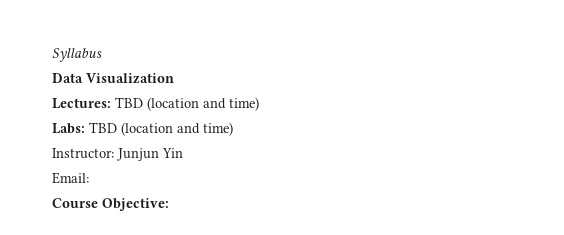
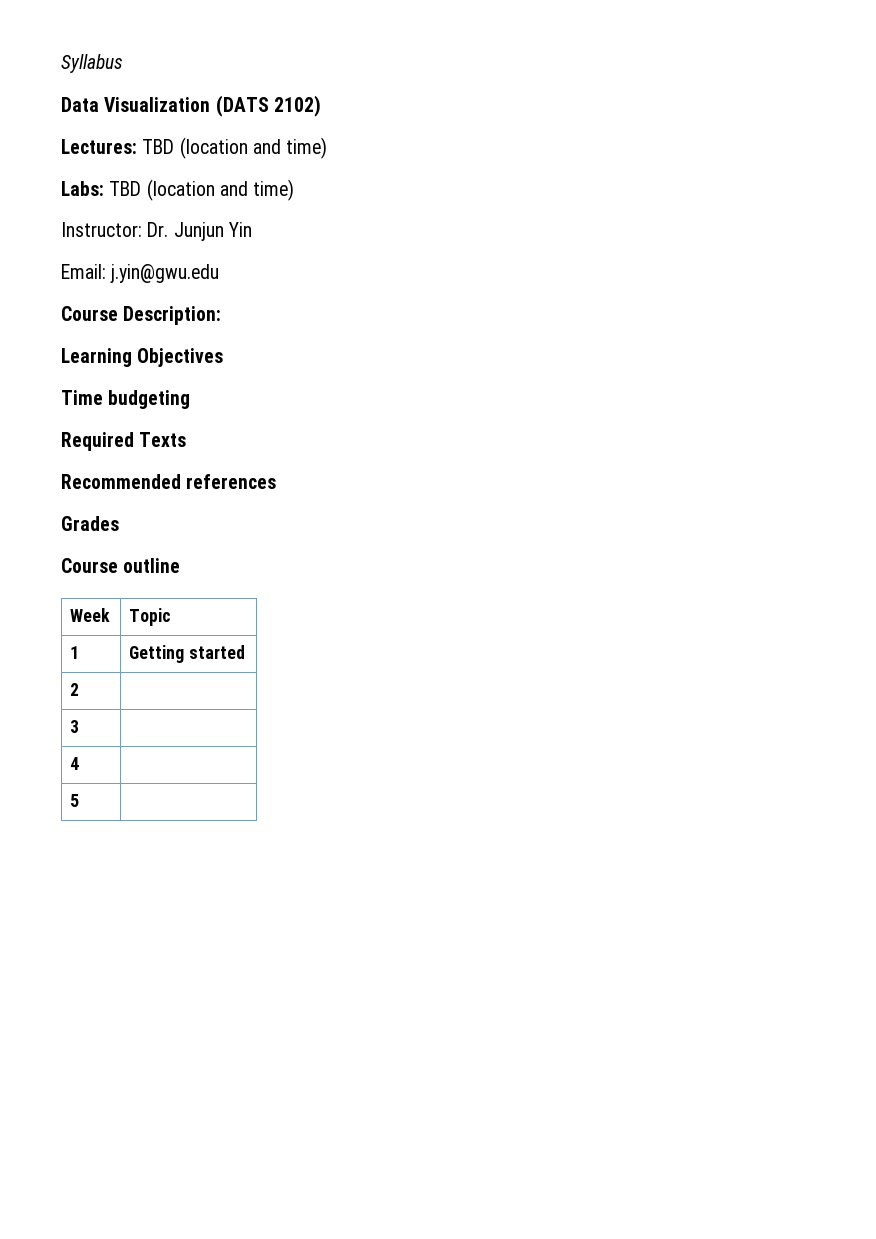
(174, 78) none -> [215,95,321,117] (DATS 2102)
(114, 153) none -> [147,222,169,237] Dr.
[52,198,169,211] // Course Objective: -> [110,264,220,283] [61,306,222,325] [61,348,224,367] [61,390,191,409] [61,432,187,451] [61,474,277,489] [61,516,119,531] [61,558,181,573] [70,608,111,622] [129,608,172,626] [70,646,80,659] [129,645,245,663] [70,683,80,696] [70,720,80,733] [70,757,80,770] [70,794,80,807] j.yin@gwu.edu // Course Description: // Learning Objectives // Time budgeting // Required Texts // Recommended references // Grades // Course outline // Week | Topic // 1 | Getting started // 2 | // 3 | // 4 | // 5 |

